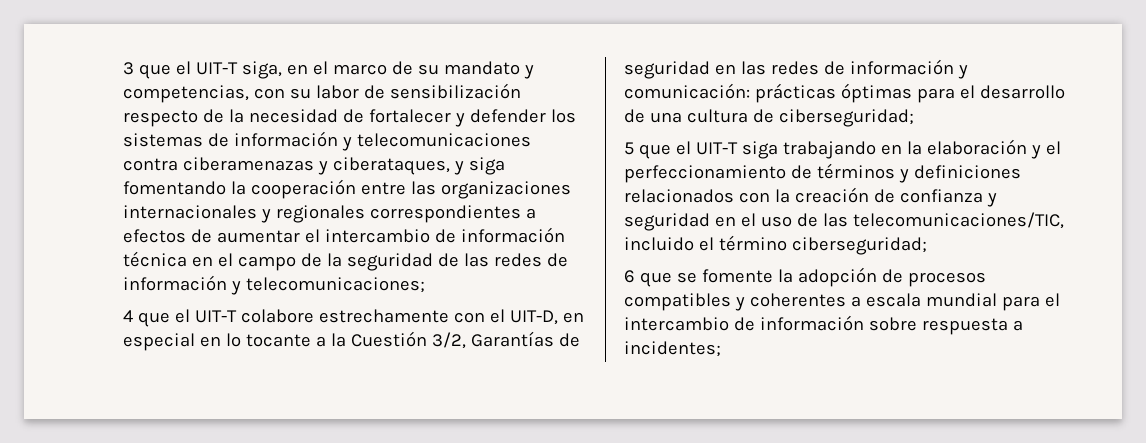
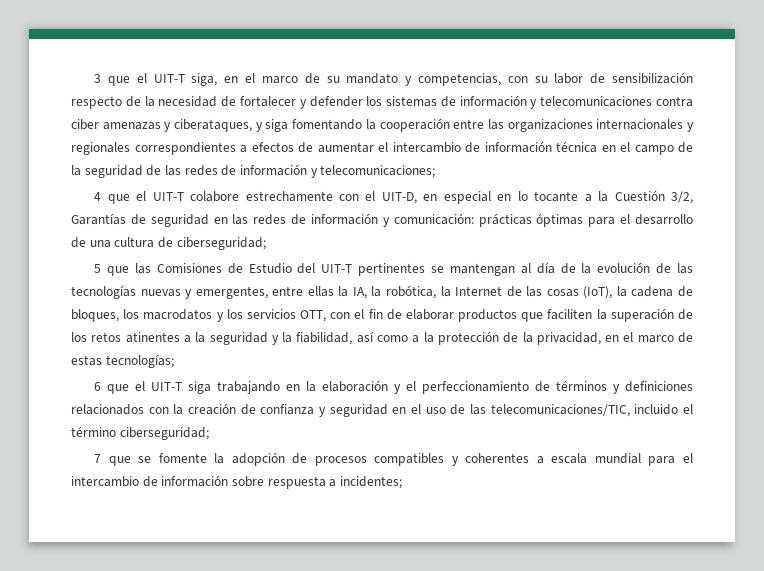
[182,157,314,171] ciberamenazas -> [71,119,161,130] ciber amenazas
(671, 151) none -> [134,262,693,276] [71,285,693,299] [71,308,693,322] [71,331,693,345] [71,354,174,368] [94,382,130,394] las Comisiones de Estudio del UIT-T pertinentes se mantengan al día de la evolución de las tecnologías nuevas y emergentes, entre ellas la IA, la robótica, la Internet de las cosas (IoT), la cadena de bloques, los macrodatos y los servicios OTT, con el fin de elaborar productos que faciliten la superación de los retos atinentes a la seguridad y la fiabilidad, así como a la protección de la privacidad, en el marco de estas tecnologías; // 6 que
[624,270,635,283] 6 -> [94,454,102,463] 7

